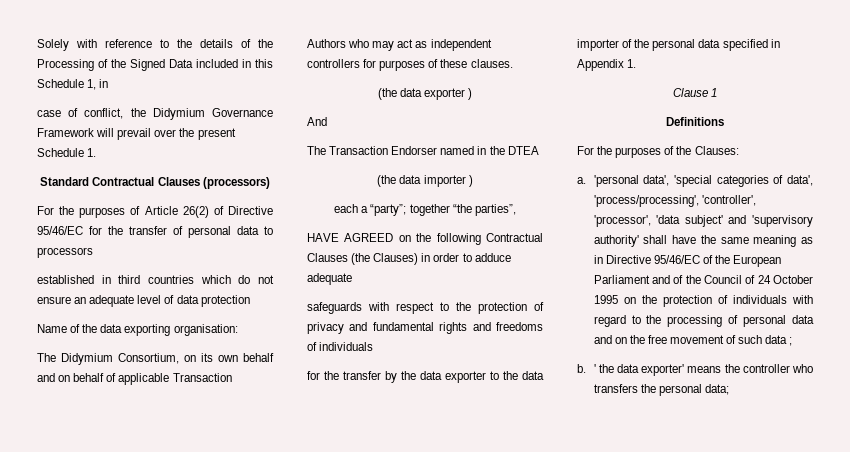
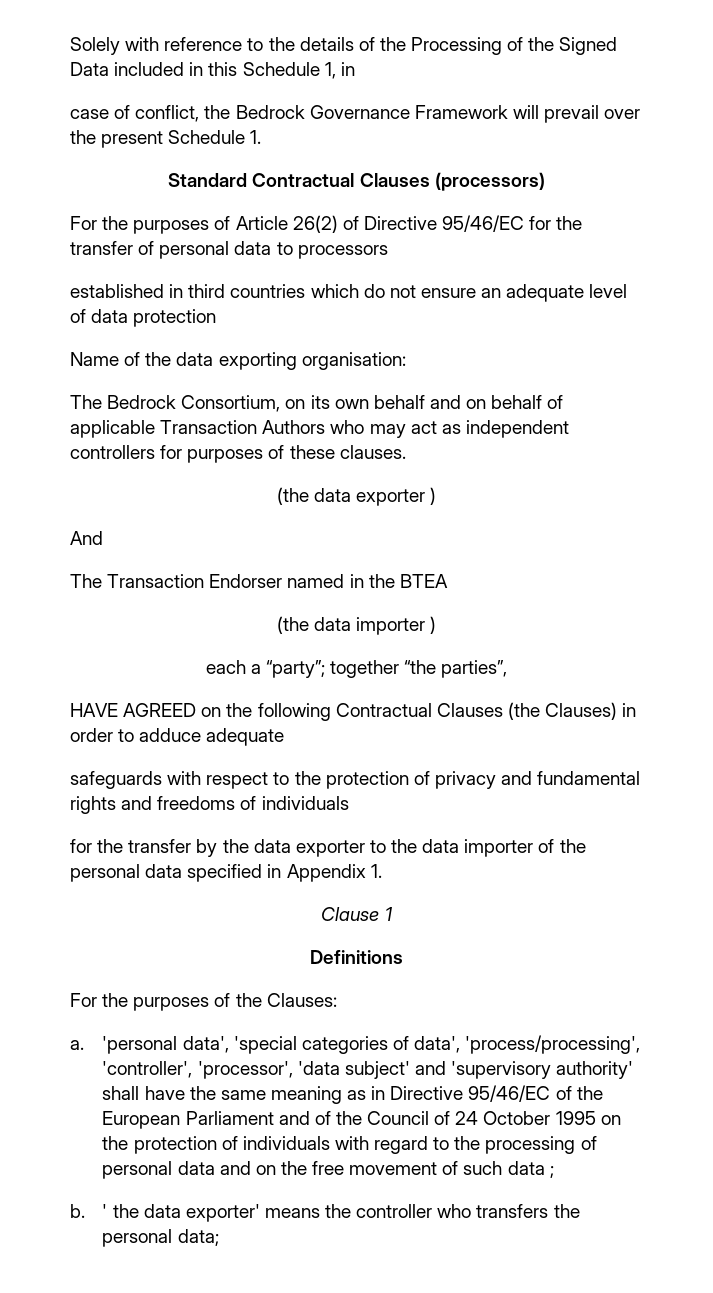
[152,108,205,120] Didymium -> [235,105,305,119] Bedrock
[61,353,113,365] Didymium -> [107,395,177,409] Bedrock
[507,146,539,155] DTEA -> [399,574,448,588] BTEA

